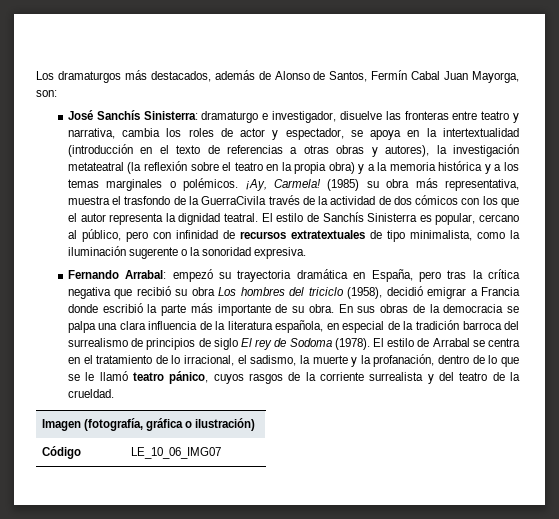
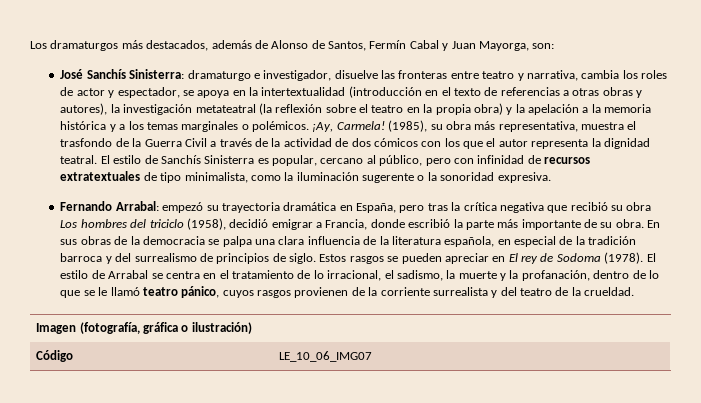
(441, 75) none -> [442,43,449,51] y
(365, 169) none -> [515,104,580,115] la apelación
[327,179,360,191] (1985) -> [388,120,428,132] (1985),
[201,196,267,205] GuerraCivila -> [144,138,217,147] Guerra Civil a
[480,287,520,296] Francia -> [325,219,368,230] Francia,
(502, 325) none -> [105,256,112,264] y
[213,338,238,350] siglo -> [289,253,506,264] siglo. Estos rasgos se pueden apreciar en
(283, 378) none -> [294,287,349,298] provienen

